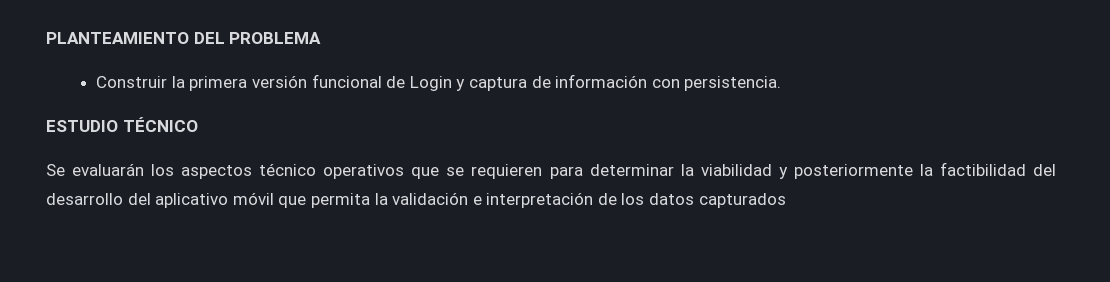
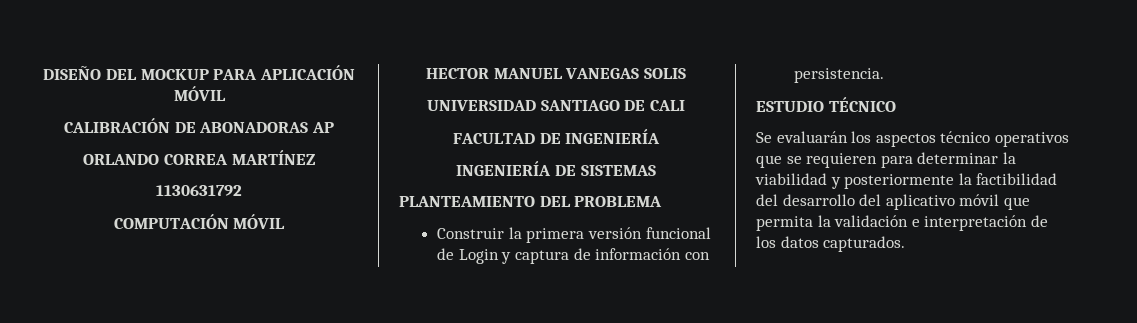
(46, 38) none -> [43,65,355,80] [173,86,226,101] [64,118,334,133] [83,150,316,165] [156,185,242,196] [113,214,286,229] [426,68,686,79] [427,100,685,111] [452,129,661,144] [456,161,656,176] DISEÑO DEL MOCKUP PARA APLICACIÓN MÓVIL // CALIBRACIÓN DE ABONADORAS AP // ORLANDO CORREA MARTÍNEZ // 1130631792 // COMPUTACIÓN MÓVIL // HECTOR MANUEL VANEGAS SOLIS // UNIVERSIDAD SANTIAGO DE CALI // FACULTAD DE INGENIERÍA // INGENIERÍA DE SISTEMAS //
[698,193,786,208] capturados -> [823,236,906,252] capturados.

